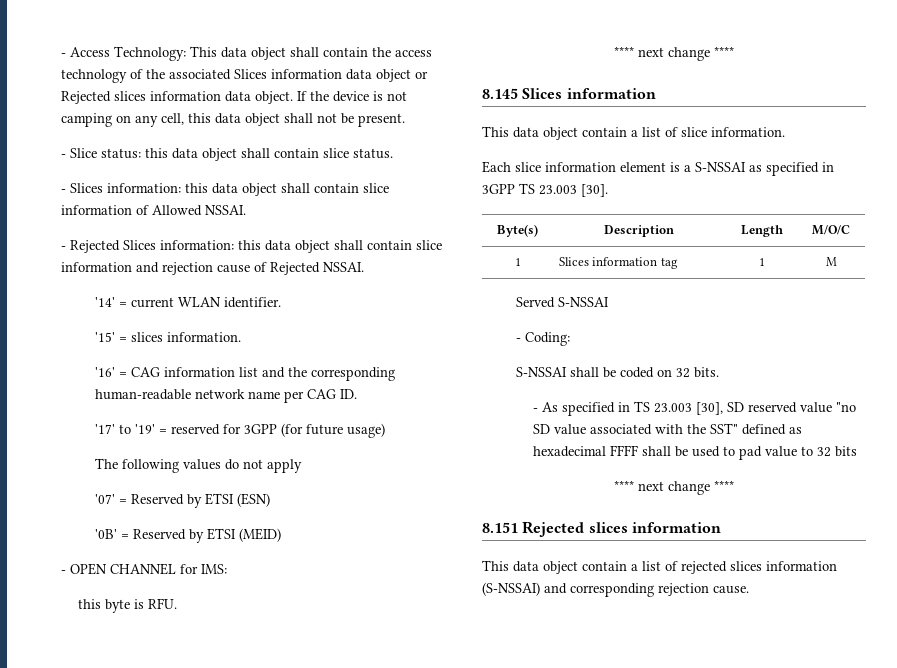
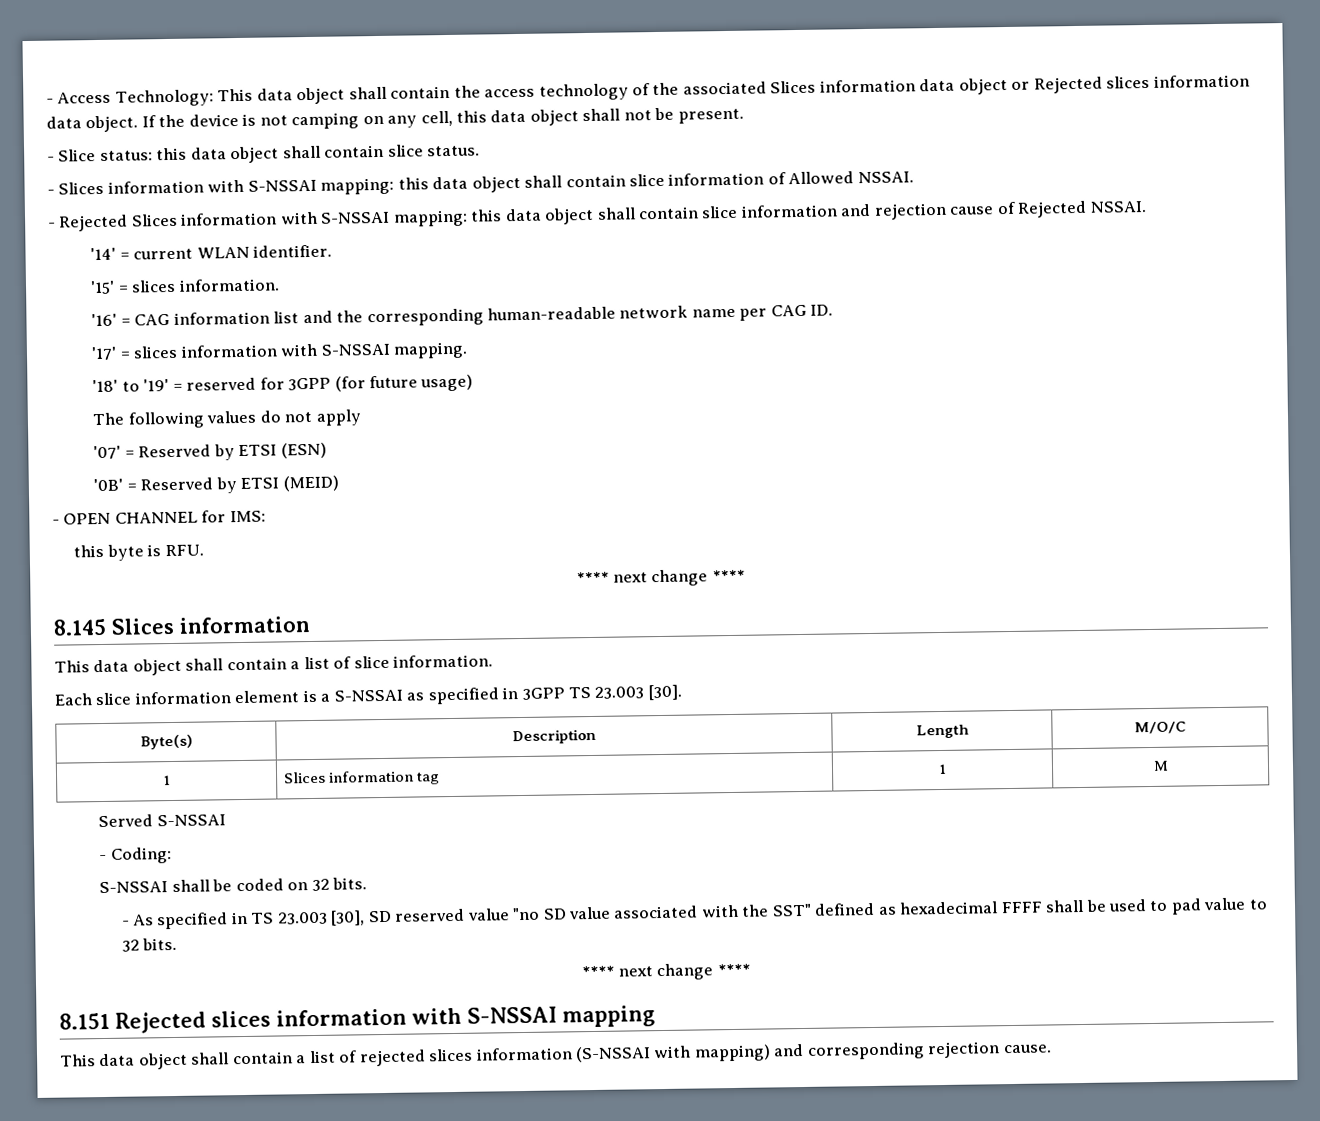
[107,183,181,193] information: -> [107,177,395,195] information with S-NSSAI mapping:
[160,240,234,250] information: -> [180,209,468,227] information with S-NSSAI mapping:
(115, 429) none -> [119,341,469,359] [92,379,119,393] = slices information with S-NSSAI mapping. // '18'
(578, 133) none -> [185,658,224,671] shall
[834,446,857,457] bits -> [141,937,177,951] bits.
[482,560,578,574] // This data object -> [412,1005,655,1028] [60,1052,230,1070] with S-NSSAI mapping // This data object shall
[482,582,540,596] (S-NSSAI) -> [575,1044,771,1063] (S-NSSAI with mapping)

